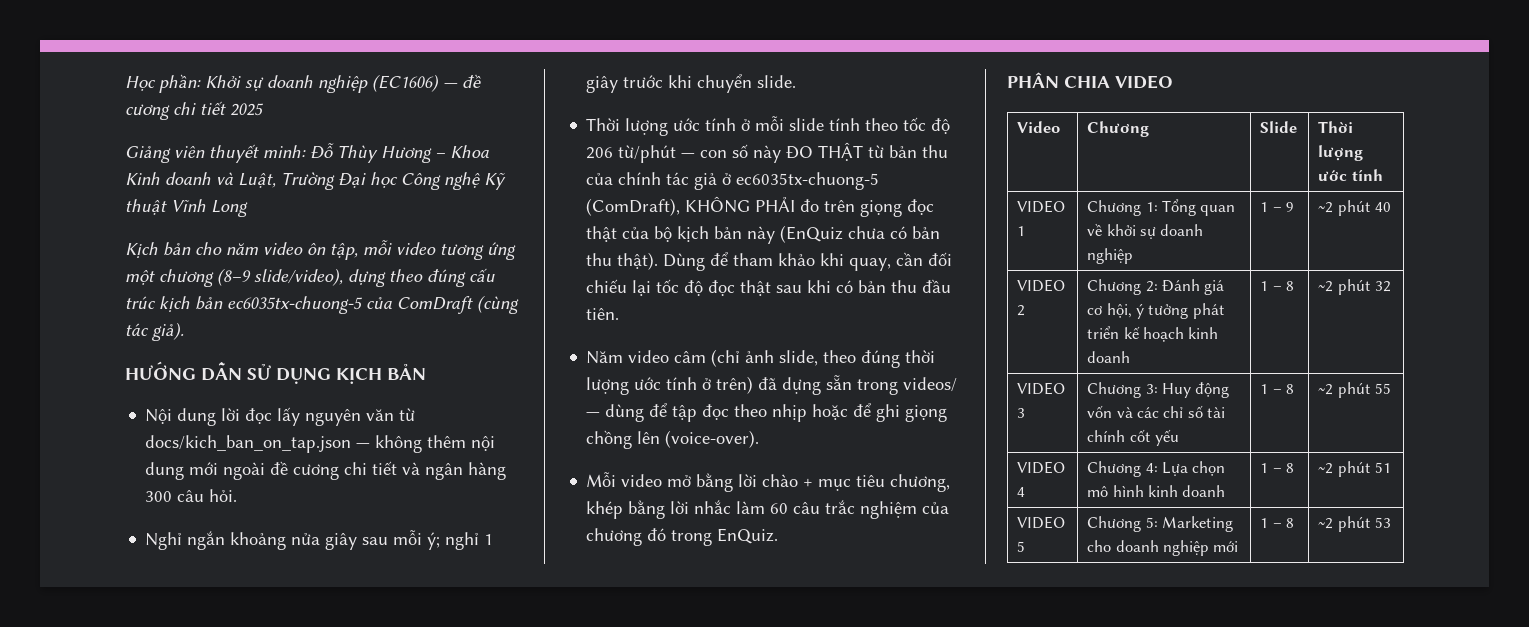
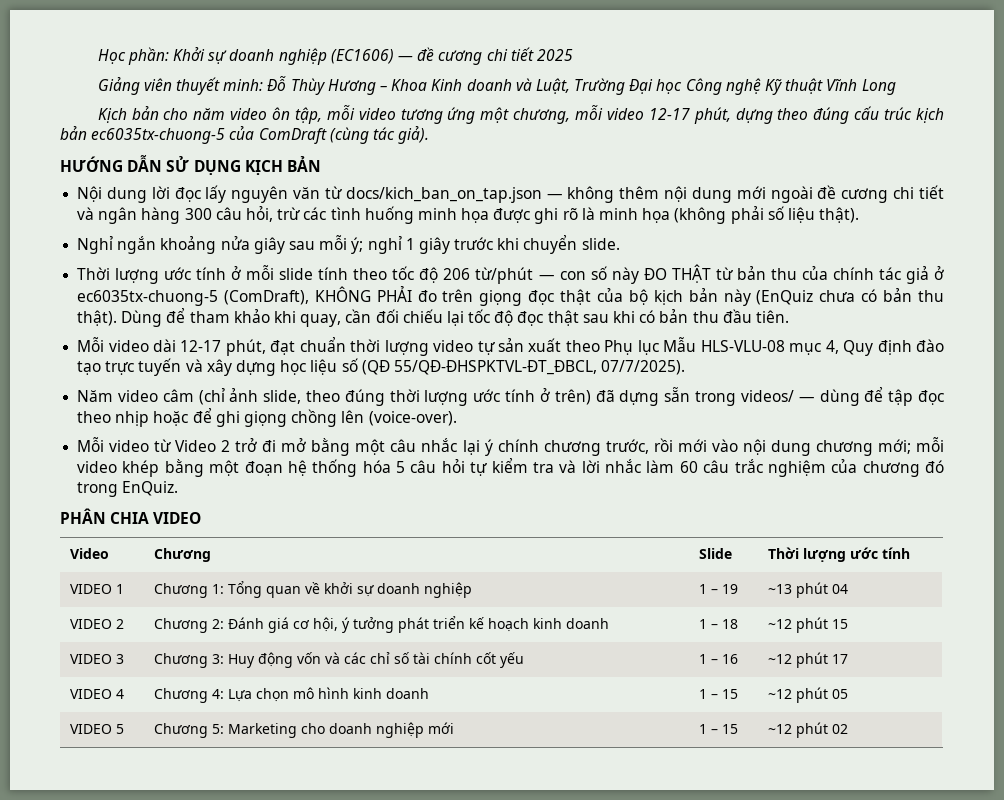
[159,268,343,287] chương (8–9 slide/video), -> [513,105,731,124] chương, mỗi video 12-17 phút,
[209,489,238,502] hỏi. -> [245,206,860,224] hỏi, trừ các tình huống minh họa được ghi rõ là minh họa (không phải số liệu thật).
(620, 314) none -> [77,337,945,356] [77,358,686,376] // Mỗi video dài 12-17 phút, đạt chuẩn thời lượng video tự sản xuất theo Phụ lục Mẫu HLS-VLU-08 mục 4, Quy định đào tạo trực tuyến và xây dựng học liệu số (QĐ 55/QĐ-ĐHSPKTVL-ĐT_ĐBCL, 07/7/2025).
[667,473,951,492] [586,500,666,519] mở bằng lời chào + mục tiêu chương, khép bằng -> [154,437,944,456] [77,458,577,477] từ Video 2 trở đi mở bằng một câu nhắc lại ý chính chương trước, rồi mới vào nội dung chương mới; mỗi video khép bằng một đoạn hệ thống hóa 5 câu hỏi tự kiểm tra và
[1286,202,1295,212] [1318,200,1392,216] 9 | ~2 phút 40 -> [721,584,738,594] [767,582,848,598] 19 | ~13 phút 04
[1286,281,1295,291] [1318,279,1392,295] 8 | ~2 phút 32 -> [721,619,738,629] [767,617,848,633] 18 | ~12 phút 15
[1286,384,1295,394] [1318,382,1392,398] 8 | ~2 phút 55 -> [721,654,738,664] [767,652,848,668] 16 | ~12 phút 17
[1286,463,1295,473] [1318,461,1392,477] 8 | ~2 phút 51 -> [721,689,738,699] [767,687,848,703] 15 | ~12 phút 05
[1286,518,1295,528] [1318,516,1392,532] 8 | ~2 phút 53 -> [721,724,738,734] [767,722,848,738] 15 | ~12 phút 02

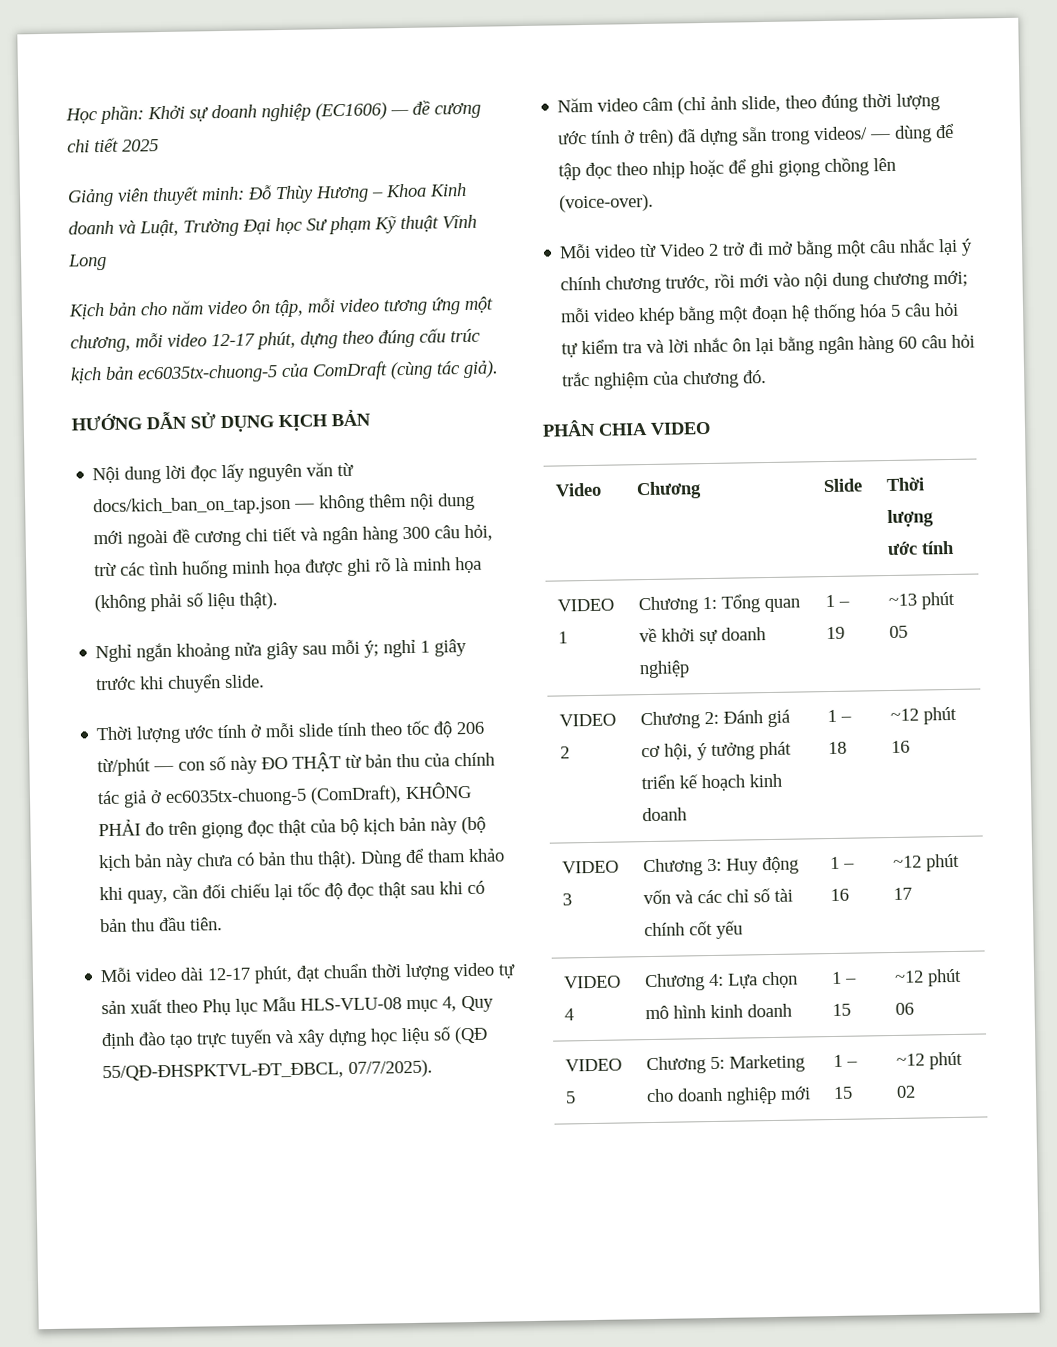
[685,78,761,95] Công nghệ -> [306,216,371,235] Sư phạm
[756,290,814,305] (EnQuiz -> [461,816,487,835] [98,853,195,872] (bộ kịch bản này
[646,460,675,473] làm -> [732,335,895,355] ôn lại bằng ngân hàng
(730, 466) none -> [951,334,976,348] hỏi
[925,460,945,473] [77,481,179,497] đó trong EnQuiz. -> [743,370,768,384] đó.
[831,584,848,594] 04 -> [888,625,908,639] 05
[831,619,848,629] 15 -> [890,740,910,754] 16
[831,689,848,699] 05 -> [894,1002,914,1015] 06

